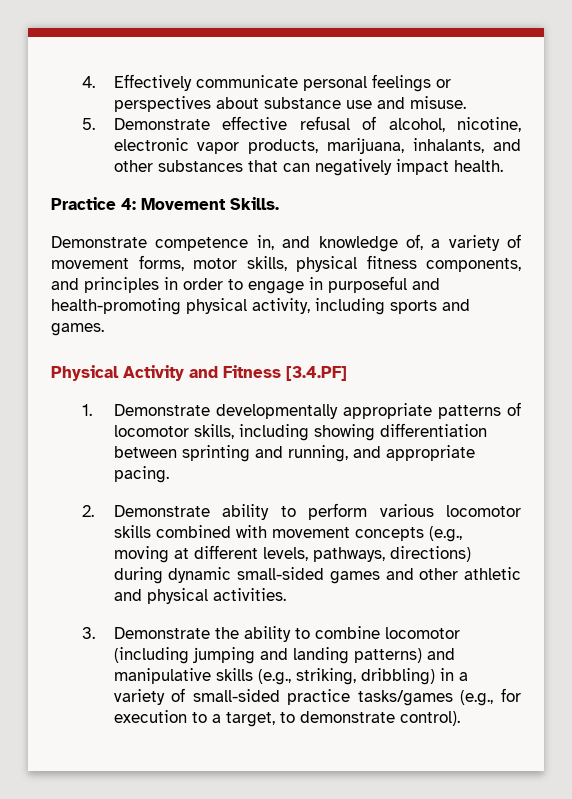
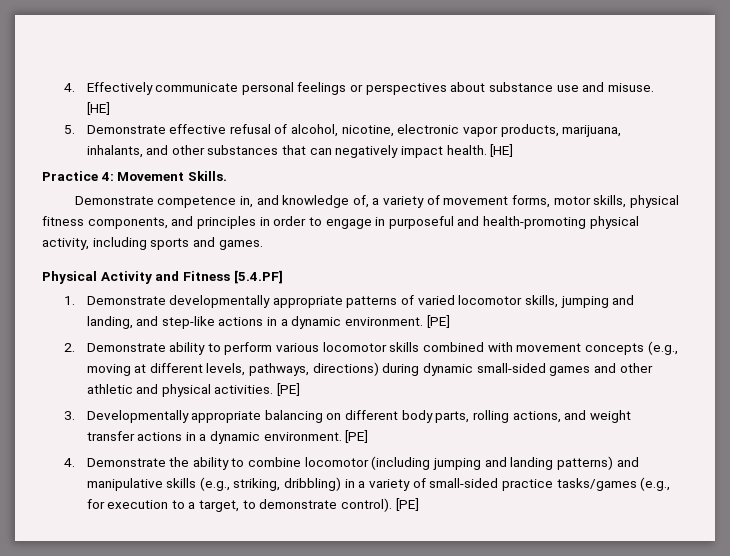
(466, 102) none -> [86,102,110,115] [HE]
(503, 166) none -> [490,144,514,157] [HE]
[286,366,347,381] [3.4.PF] -> [233,270,283,284] [5.4.PF]
(521, 409) none -> [417,295,455,305] varied
[238,423,487,441] [113,445,475,462] [113,466,169,483] including showing differentiation between sprinting and running, and appropriate pacing. -> [560,295,635,308] [86,315,450,329] jumping and landing, and step-like actions in a dynamic environment. [PE]
[82,627,96,639] // 3. -> [277,383,301,396] [64,410,631,423] [86,430,369,444] [64,458,76,467] [PE] // 3. Developmentally appropriate balancing on different body parts, rolling actions, and weight transfer actions in a dynamic environment. [PE] // 4.
(460, 718) none -> [395,498,419,511] [PE]

